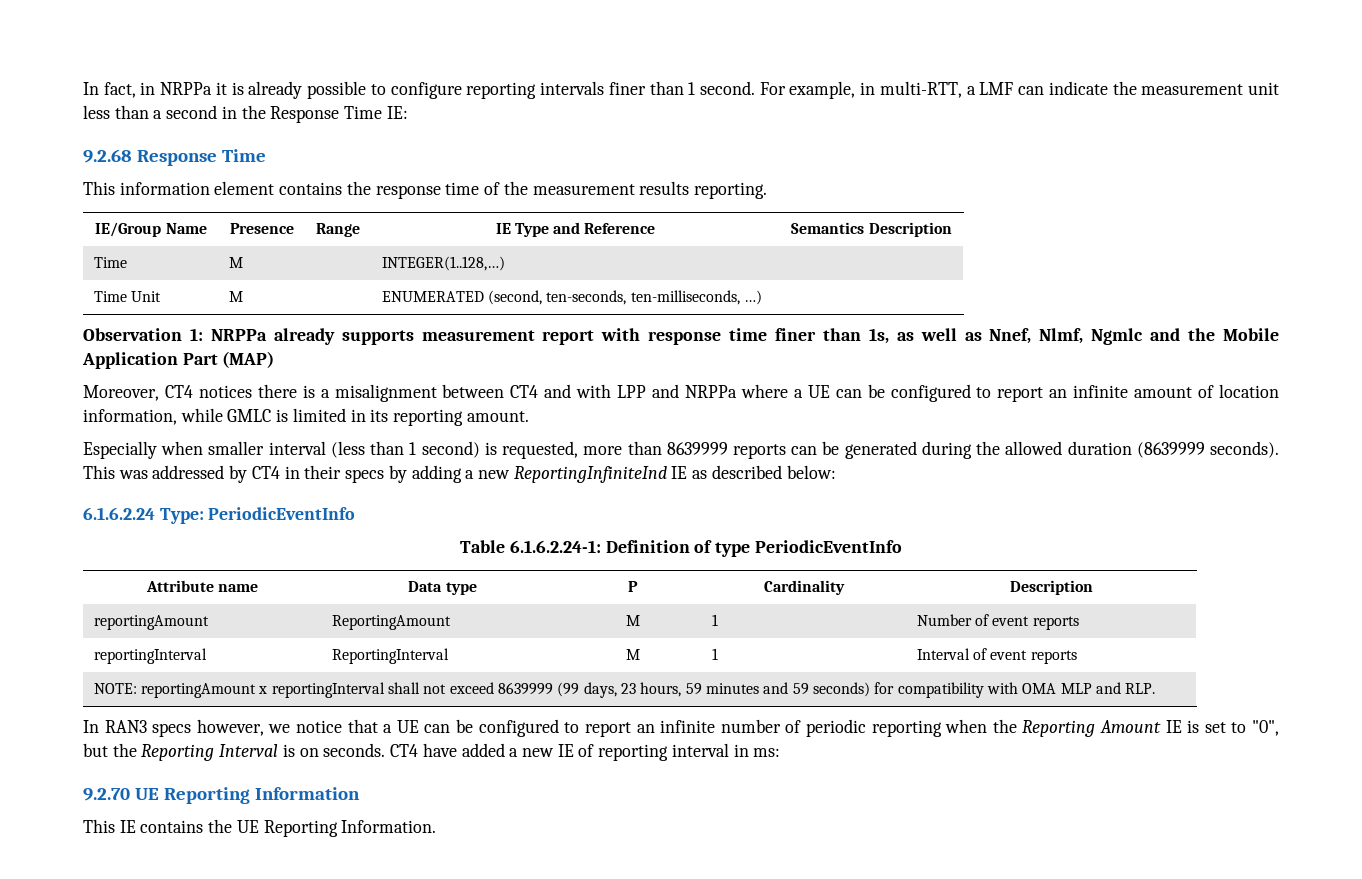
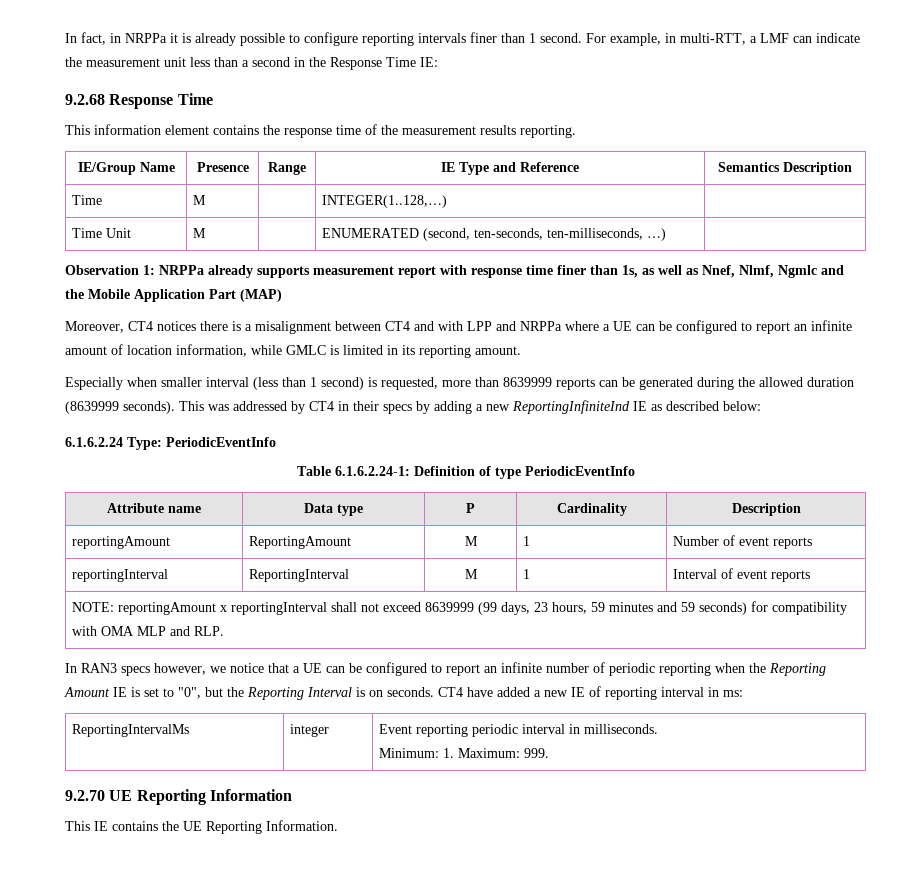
(781, 752) none -> [72,724,190,737] [290,724,330,737] [379,724,659,737] [379,748,550,758] // ReportingIntervalMs | integer | Event reporting periodic interval in milliseconds. // Minimum: 1. Maximum: 999.

